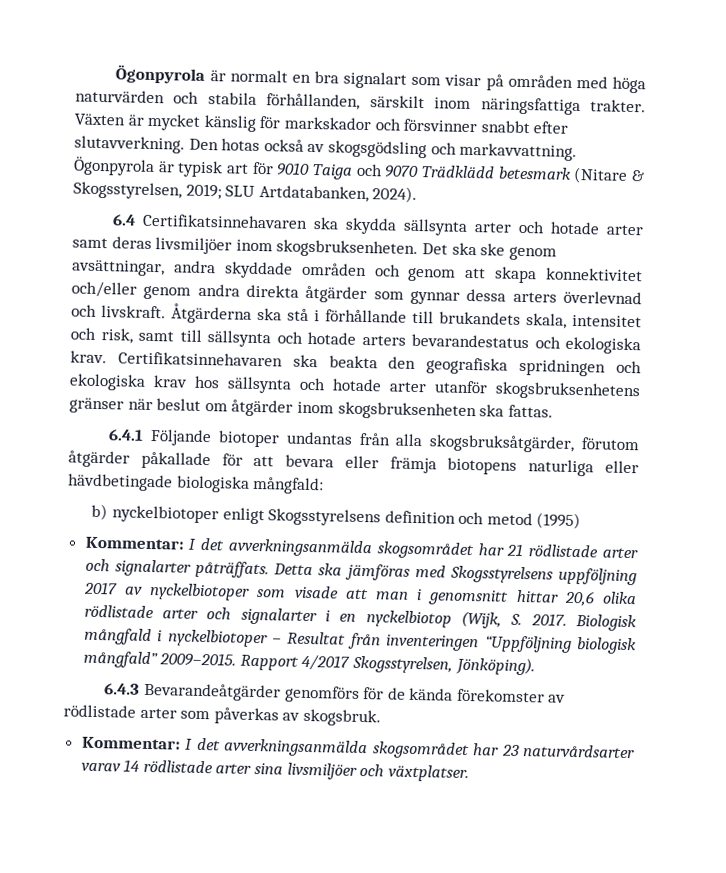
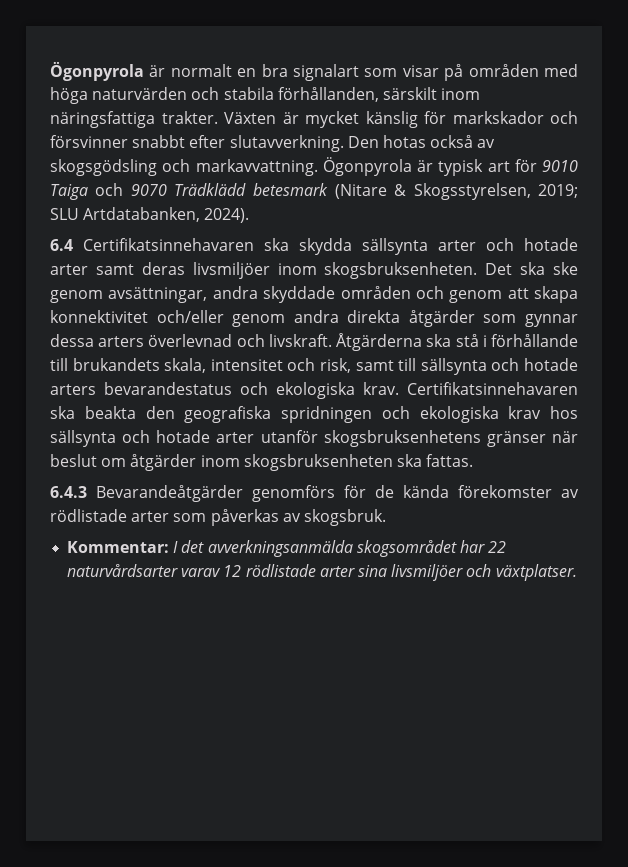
[108,429,640,453] [68,450,639,477] [67,473,325,495] [91,503,582,530] [84,536,638,560] [84,558,637,586] [82,581,637,607] [83,604,637,632] [83,627,637,655] [82,650,535,676] // 6.4.1 Följande biotoper undantas från alla skogsbruksåtgärder, förutom åtgärder påkallade för att bevara eller främja biotopens naturliga eller hävdbetingade biologiska mångfald: // b) nyckelbiotoper enligt Skogsstyrelsens definition och metod (1995) // Kommentar: I det avverkningsanmälda skogsområdet har 21 rödlistade arter och signalarter påträffats. Detta ska jämföras med Skogsstyrelsens uppföljning 2017 av nyckelbiotoper som visade att man i genomsnitt hittar 20,6 olika rödlistade arter och signalarter i en nyckelbiotop (Wijk, S. 2017. Biologisk mångfald i nyckelbiotoper – Resultat från inventeringen “Uppföljning biologisk mångfald” 2009–2015. Rapport 4/2017 Skogsstyrelsen, Jönköping). -> (474, 460) none
[501,744,520,756] 23 -> [488,541,507,553] 22
[123,759,141,772] 14 -> [223,565,242,577] 12

